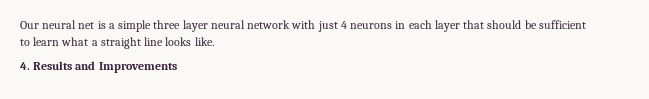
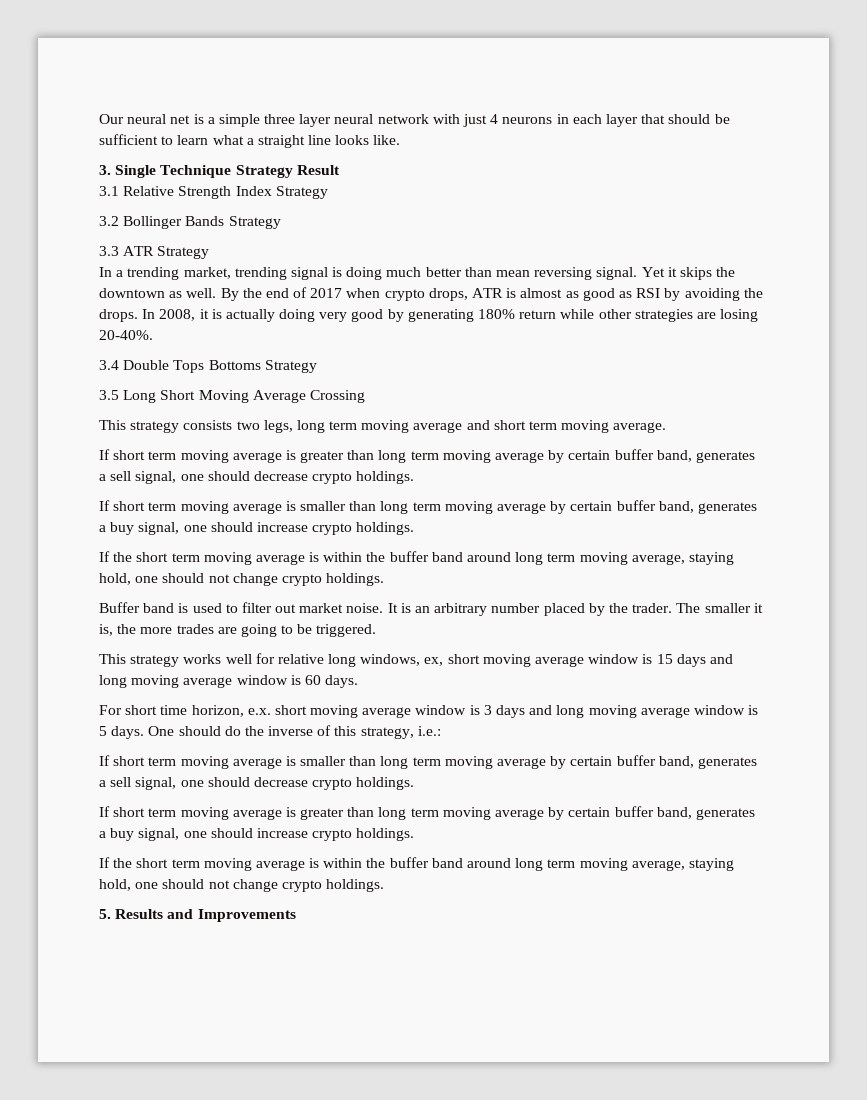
[20,62,30,70] 4. -> [99,165,340,178] [99,186,328,199] [99,216,281,229] [99,246,210,259] [99,267,736,280] [99,287,763,301] [99,309,759,322] [99,330,153,340] [99,360,317,373] [99,390,365,403] [99,420,667,433] [99,449,755,463] [99,471,415,484] [99,500,757,514] [99,522,415,535] [99,551,734,565] [99,573,385,586] [99,602,763,616] [99,624,377,637] [99,653,733,667] [99,675,359,688] [99,705,759,718] [99,725,441,739] [99,755,757,769] [99,777,415,790] [99,806,755,820] [99,828,415,841] [99,857,734,871] [99,879,385,892] [99,909,111,919] 3. Single Technique Strategy Result // 3.1 Relative Strength Index Strategy // 3.2 Bollinger Bands Strategy // 3.3 ATR Strategy // In a trending market, trending signal is doing much better than mean reversing signal. Yet it skips the downtown as well. By the end of 2017 when crypto drops, ATR is almost as good as RSI by avoiding the drops. In 2008, it is actually doing very good by generating 180% return while other strategies are losing 20-40%. // 3.4 Double Tops Bottoms Strategy // 3.5 Long Short Moving Average Crossing // This strategy consists two legs, long term moving average and short term moving average. // If short term moving average is greater than long term moving average by certain buffer band, generates a sell signal, one should decrease crypto holdings. // If short term moving average is smaller than long term moving average by certain buffer band, generates a buy signal, one should increase crypto holdings. // If the short term moving average is within the buffer band around long term moving average, staying hold, one should not change crypto holdings. // Buffer band is used to filter out market noise. It is an arbitrary number placed by the trader. The smaller it is, the more trades are going to be triggered. // This strategy works well for relative long windows, ex, short moving average window is 15 days and long moving average window is 60 days. // For short time horizon, e.x. short moving average window is 3 days and long moving average window is 5 days. One should do the inverse of this strategy, i.e.: // If short term moving average is smaller than long term moving average by certain buffer band, generates a sell signal, one should decrease crypto holdings. // If short term moving average is greater than long term moving average by certain buffer band, generates a buy signal, one should increase crypto holdings. // If the short term moving average is within the buffer band around long term moving average, staying hold, one should not change crypto holdings. // 5.

